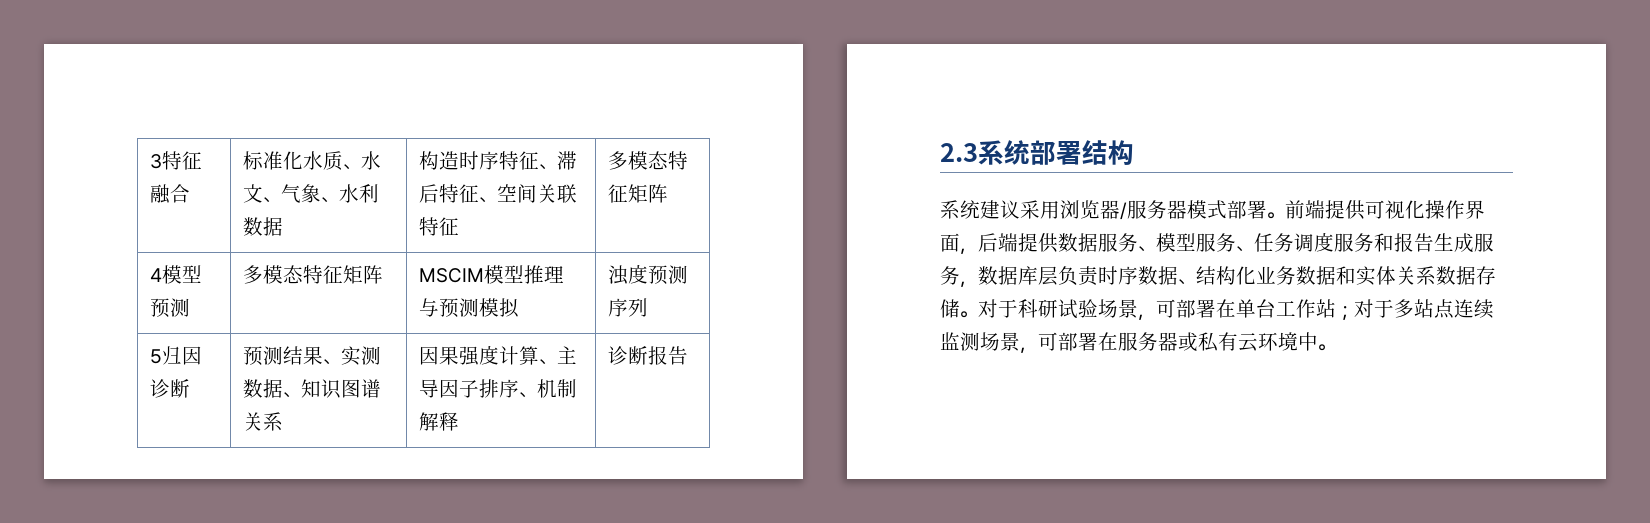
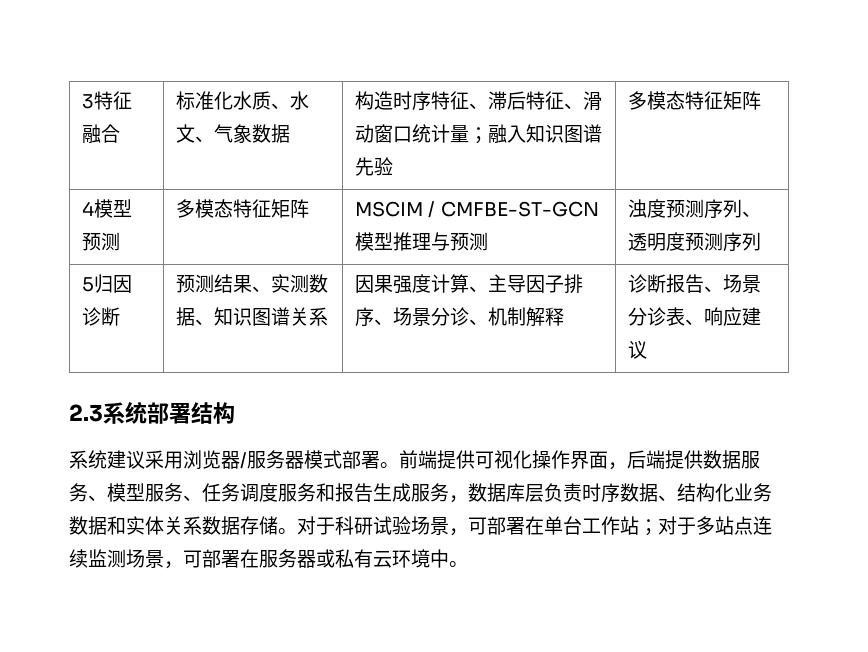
[320,184,379,203] 、水利 -> (253, 133) none
[496,184,577,203] [418,217,459,236] 空间关联特征 -> [583,91,603,110] [355,124,603,144] [355,157,394,176] 滑动窗口统计量；融入知识图谱先验
(484, 275) none -> [428,201,599,218] / CMFBE-ST-GCN
[478,298,519,318] 模拟 -> (489, 241) none
(648, 307) none -> [742,211,762,217] [628,232,762,252] 、透明度预测序列
(537, 395) none -> [393,307,489,326] 场景分诊、
(688, 355) none -> [704,274,762,293] [628,307,762,326] [628,340,648,359] 、场景分诊表、响应建议

